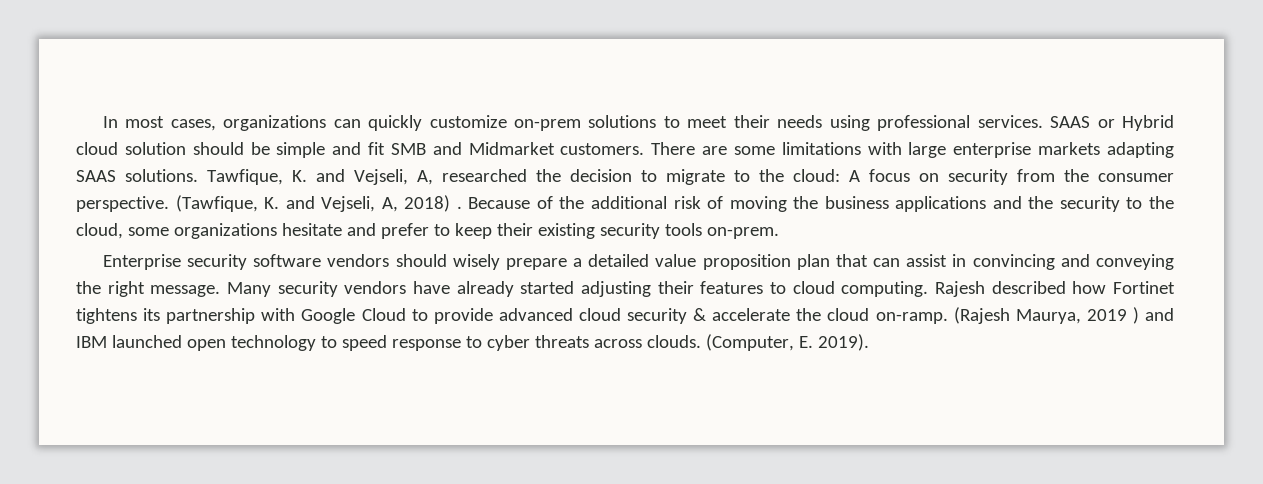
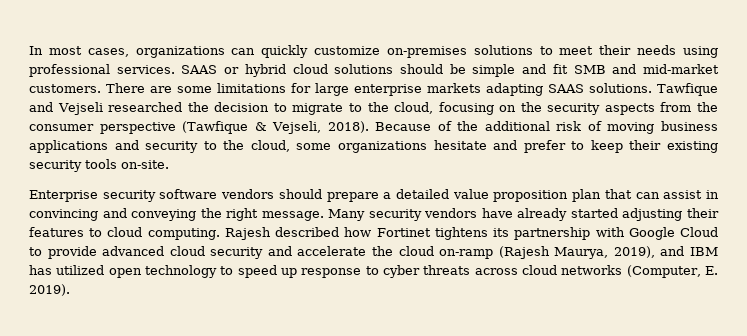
[514,119,582,131] on-prem -> [386,46,467,58] on-premises
[1121,115,1174,131] [76,142,186,155] Hybrid cloud solution -> [244,64,394,77] hybrid cloud solutions
[468,142,555,155] Midmarket -> [642,64,719,74] mid-market
[867,142,902,155] with -> [291,83,312,93] for
[207,169,433,185] Tawfique, K. and Vejseli, A, -> [657,83,719,96] [29,102,103,115] Tawfique and Vejseli
[793,169,1174,185] [76,195,462,212] cloud: A focus on security from the consumer perspective. (Tawfique, K. and Vejseli, A, 2018) . -> [394,102,718,115] [29,121,369,134] cloud, focusing on the security aspects from the consumer perspective (Tawfique & Vejseli, 2018).
[793,196,819,209] the -> (655, 128) none
[1028,196,1054,209] the -> (139, 145) none
[706,227,779,239] on-prem. -> [121,160,169,169] on-site.
[452,254,500,270] wisely -> (322, 194) none
[693,308,707,321] & -> [267,246,292,256] and
[875,312,948,324] on-ramp. -> [439,249,494,259] on-ramp
[1086,307,1174,324] [76,335,182,348] 2019 ) and IBM launched -> [613,246,718,258] [29,265,105,275] 2019), and IBM has utilized
(387, 343) none -> [281,268,298,278] up
[646,335,701,348] clouds. -> [522,265,623,275] cloud networks

